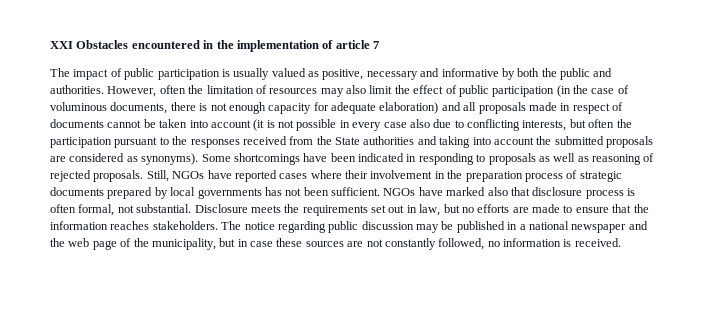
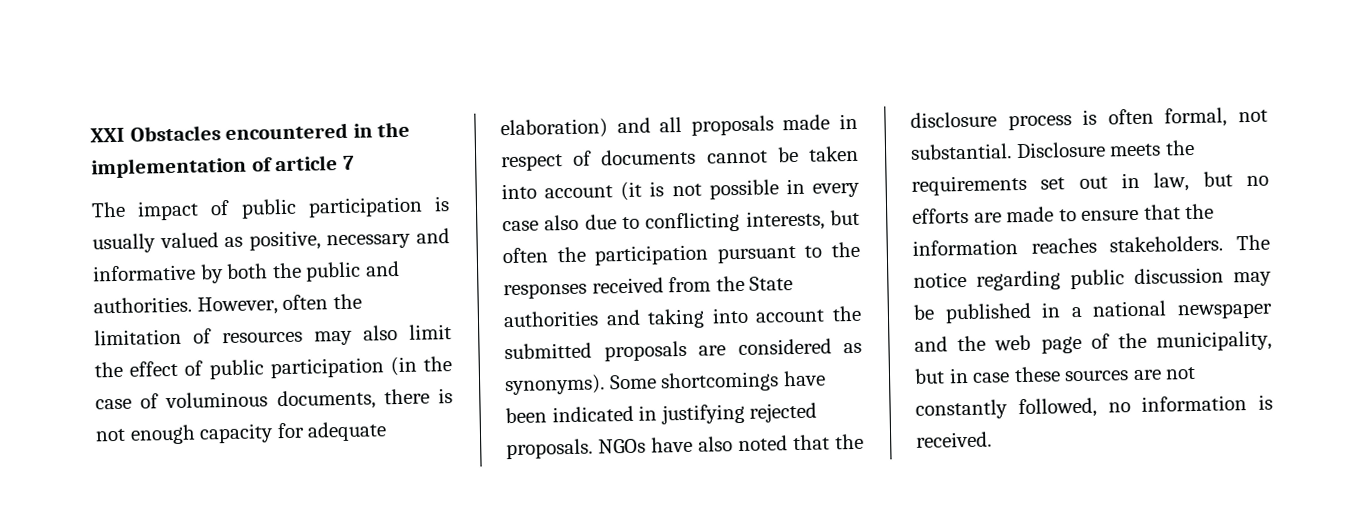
[418,153,655,165] responding to proposals as well as reasoning of -> [660,403,745,425] justifying
[146,170,622,182] [50,187,530,199] Still, NGOs have reported cases where their involvement in the preparation process of strategic documents prepared by local governments has not been sufficient. NGOs have marked also that -> [598,433,864,454] NGOs have also noted that the

